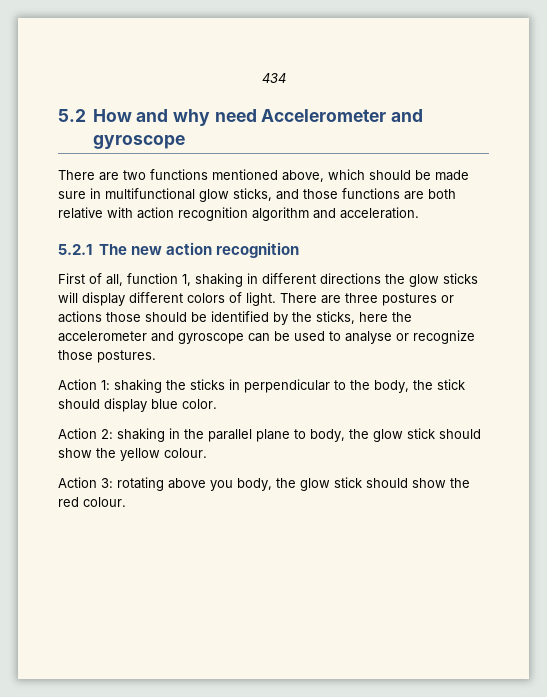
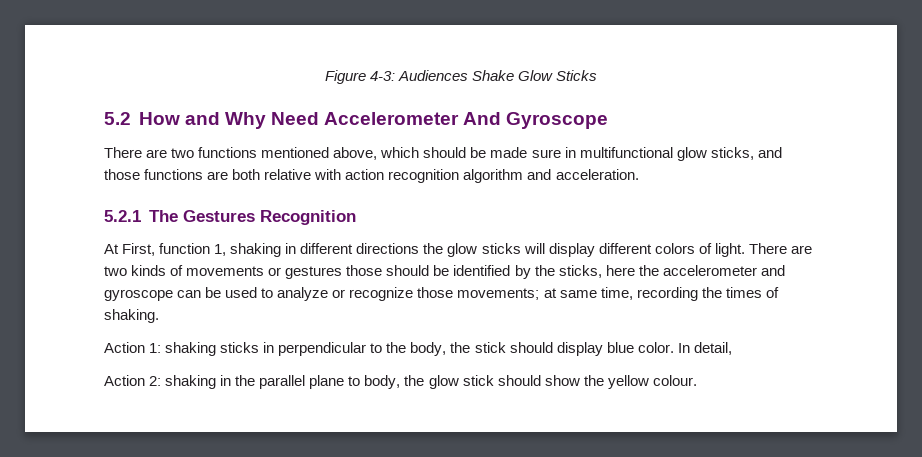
[261,73,286,83] [58,109,424,126] [92,135,185,149] 434 // 5.2 How and why need Accelerometer and gyroscope -> [324,70,598,84] [104,112,609,129] Figure 4-3: Audiences Shake Glow Sticks // 5.2 How and Why Need Accelerometer And Gyroscope
[130,242,299,258] [58,273,123,286] new action recognition // First of all, -> [182,210,356,225] [104,243,156,256] Gestures Recognition // At First,
[345,293,454,306] [58,311,102,323] three postures or actions -> [104,265,343,279] two kinds of movements or gestures
[345,331,392,344] analyse -> [277,287,329,301] analyze
[97,350,156,363] postures. -> [457,287,779,301] [104,309,159,323] movements; at same time, recording the times of shaking.
[166,380,186,390] the -> (217, 349) none
(217, 404) none -> [677,342,732,355] In detail,
[58,477,470,491] [58,497,126,507] // Action 3: rotating above you body, the glow stick should show the red colour. -> (697, 380) none

